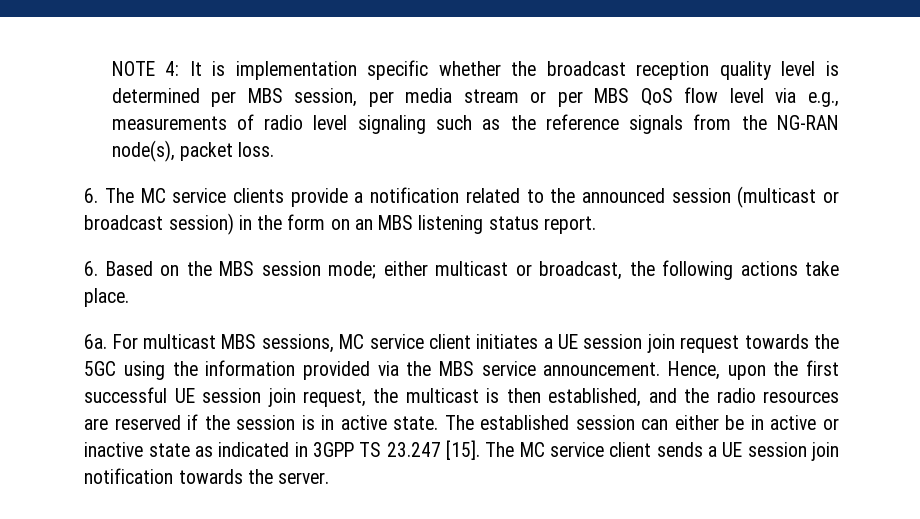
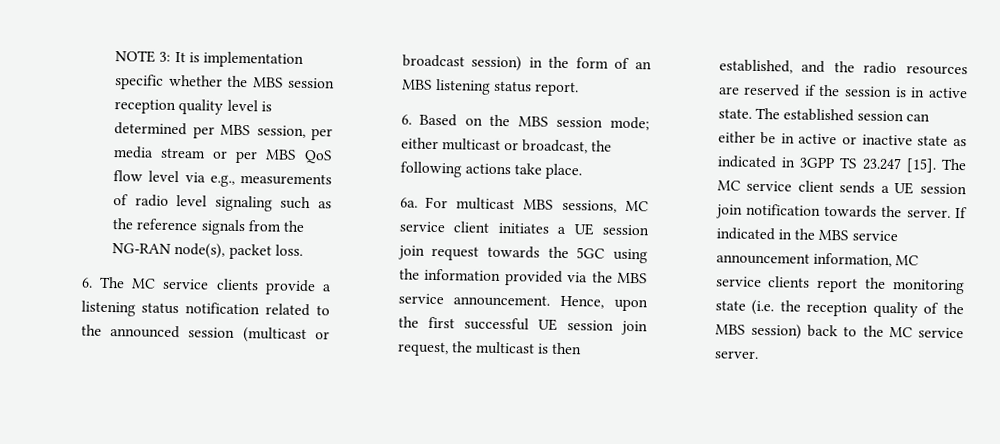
[165,61,180,76] 4: -> [159,51,172,62] 3:
[546,61,626,76] broadcast -> [252,77,335,89] MBS session
(364, 197) none -> [80,300,180,317] listening status
[330,219,350,230] on -> [614,57,631,69] of
(330, 478) none -> [955,206,968,219] [715,227,899,242] [715,252,919,268] [715,276,965,295] [714,299,964,318] [714,323,964,340] [713,350,759,359] If indicated in the MBS service announcement information, MC service clients report the monitoring state (i.e. the reception quality of the MBS session) back to the MC service server.

